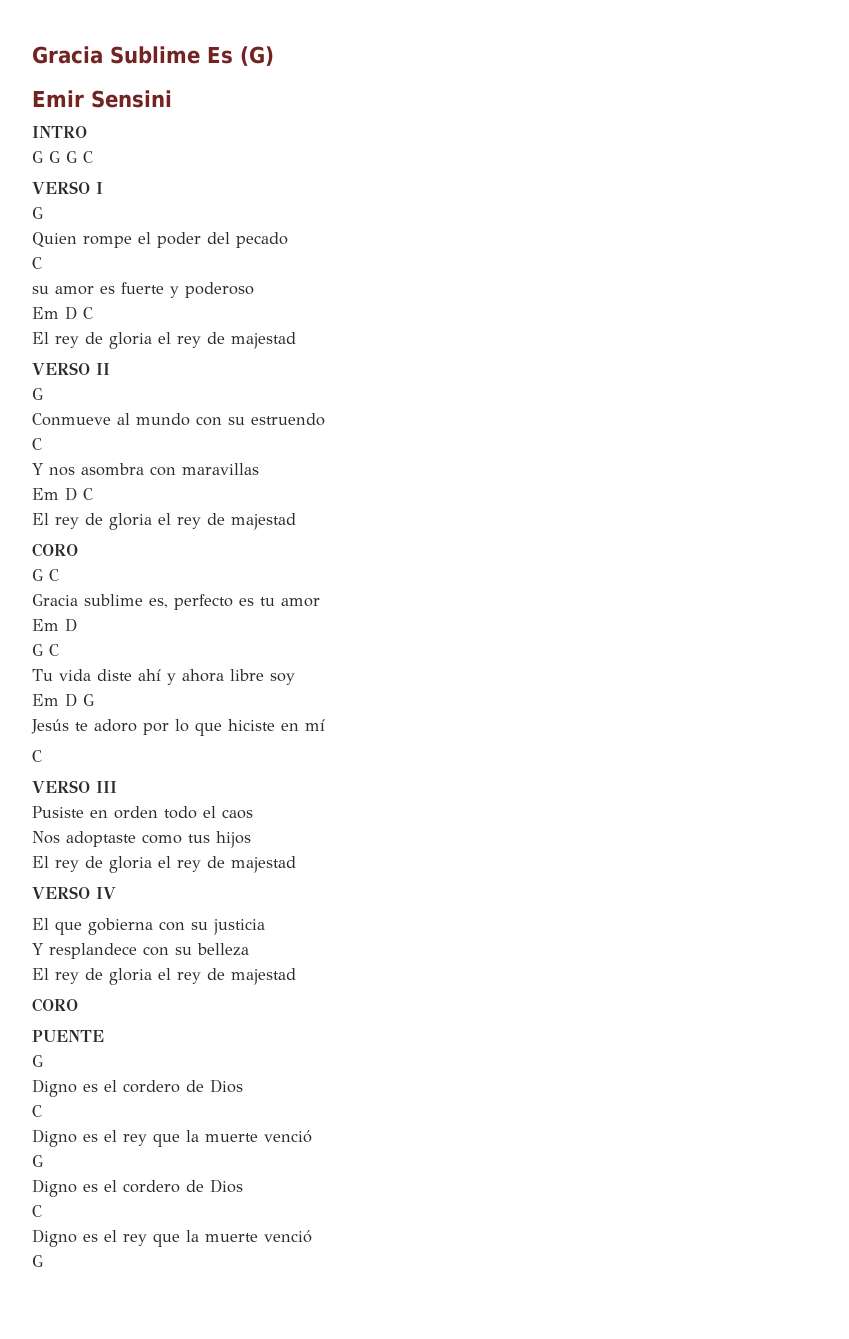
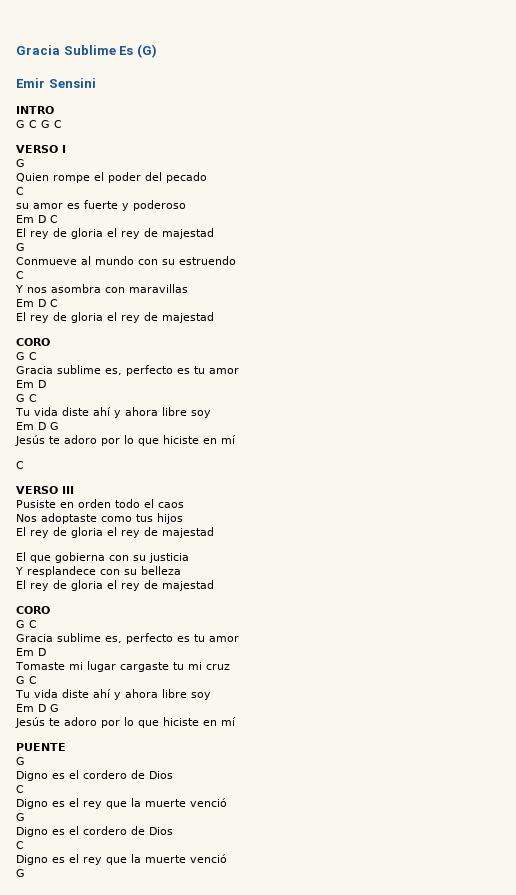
[49,151,60,163] G -> [29,120,37,128] C
[32,362,110,375] // VERSO II -> (214, 233) none
[32,886,116,899] // VERSO IV -> (214, 532) none
(78, 1005) none -> [16,620,37,628] [16,633,239,644] [16,648,46,656] [15,661,230,672] [16,676,37,684] [15,689,211,700] [16,704,59,712] [15,717,236,728] // G C // Gracia sublime es, perfecto es tu amor // Em D // Tomaste mi lugar cargaste tu mi cruz // G C // Tu vida diste ahí y ahora libre soy // Em D G // Jesús te adoro por lo que hiciste en mí

